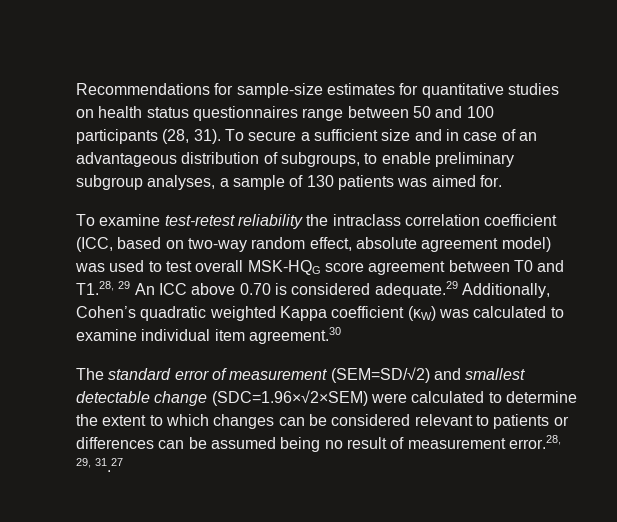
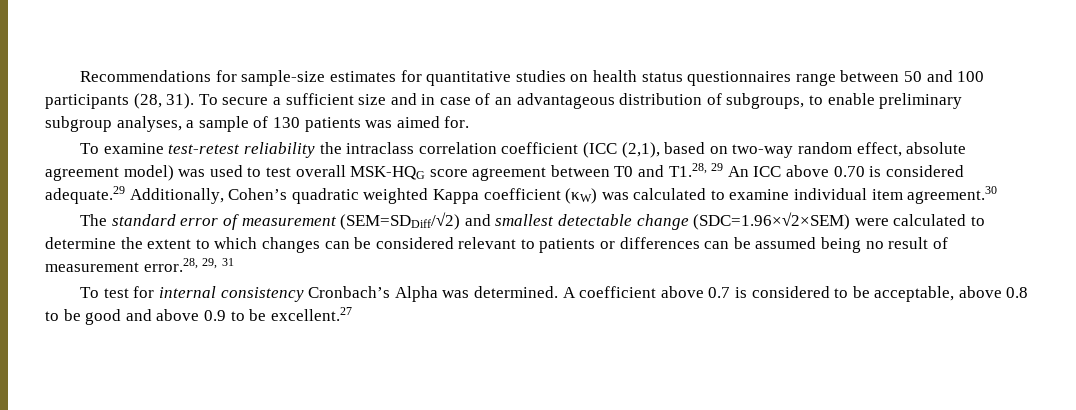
[76,237,113,252] (ICC, -> [582,142,660,158] (ICC (2,1),
[330,367,430,383] (SEM=SD/√2) -> [340,212,461,230] (SEM=SDDiff/√2)
[95,458,124,472] 31.27 -> [221,258,234,266] [80,286,1029,302] [45,307,352,325] 31 // To test for internal consistency Cronbach’s Alpha was determined. A coefficient above 0.7 is considered to be acceptable, above 0.8 to be good and above 0.9 to be excellent.27

